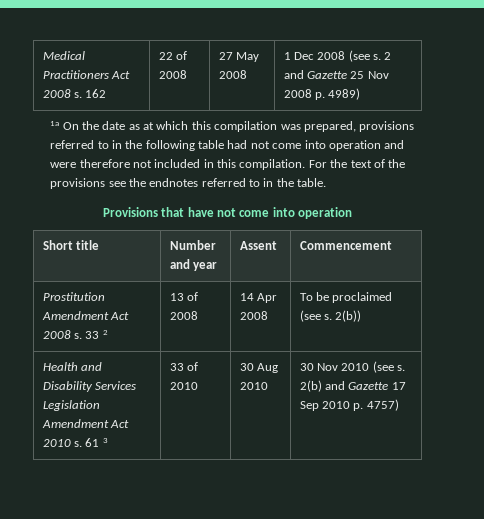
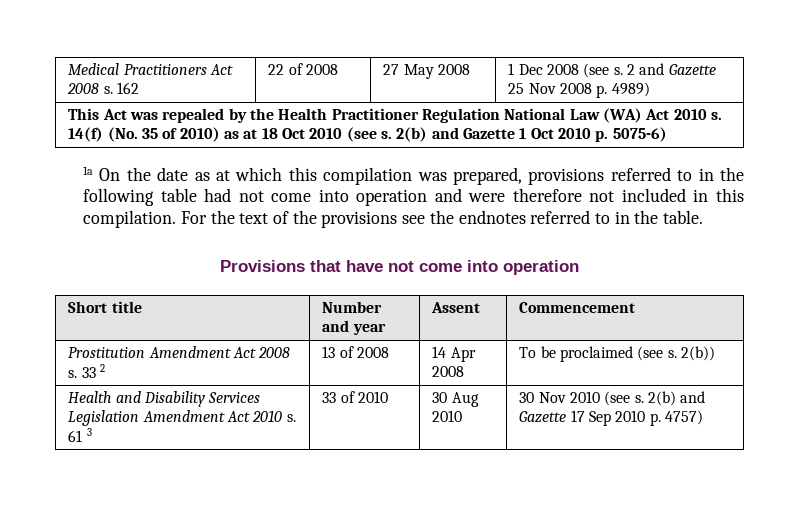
(361, 94) none -> [68,108,722,123] [68,127,667,142] // This Act was repealed by the Health Practitioner Regulation National Law (WA) Act 2010 s. 14(f) (No. 35 of 2010) as at 18 Oct 2010 (see s. 2(b) and Gazette 1 Oct 2010 p. 5075-6)

